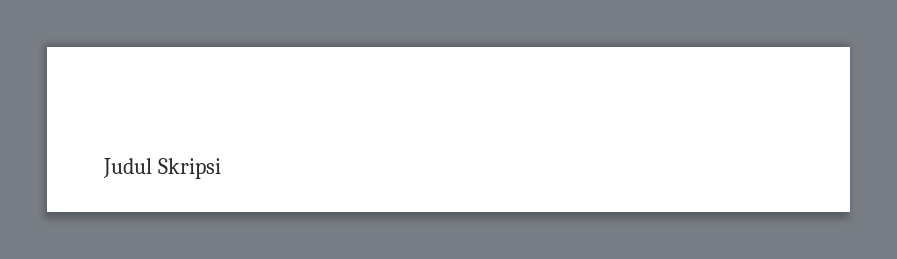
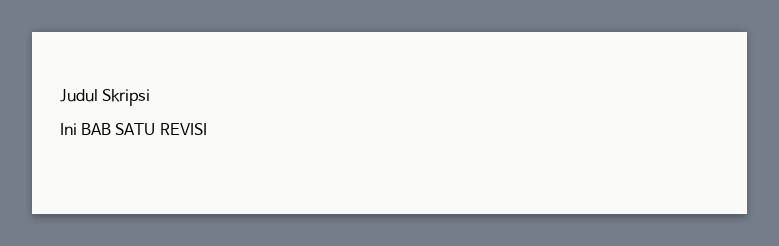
(221, 168) none -> [60,123,207,135] // Ini BAB SATU REVISI

